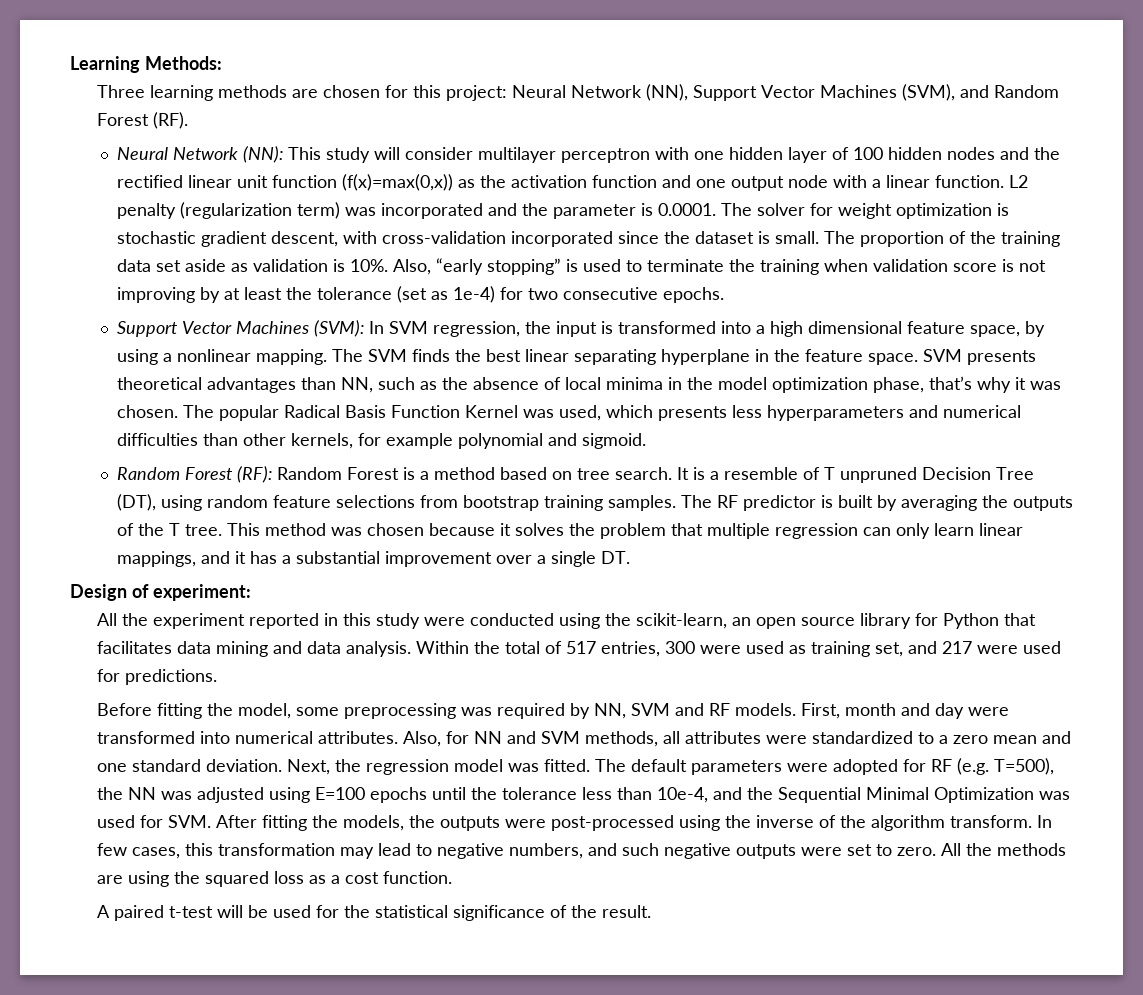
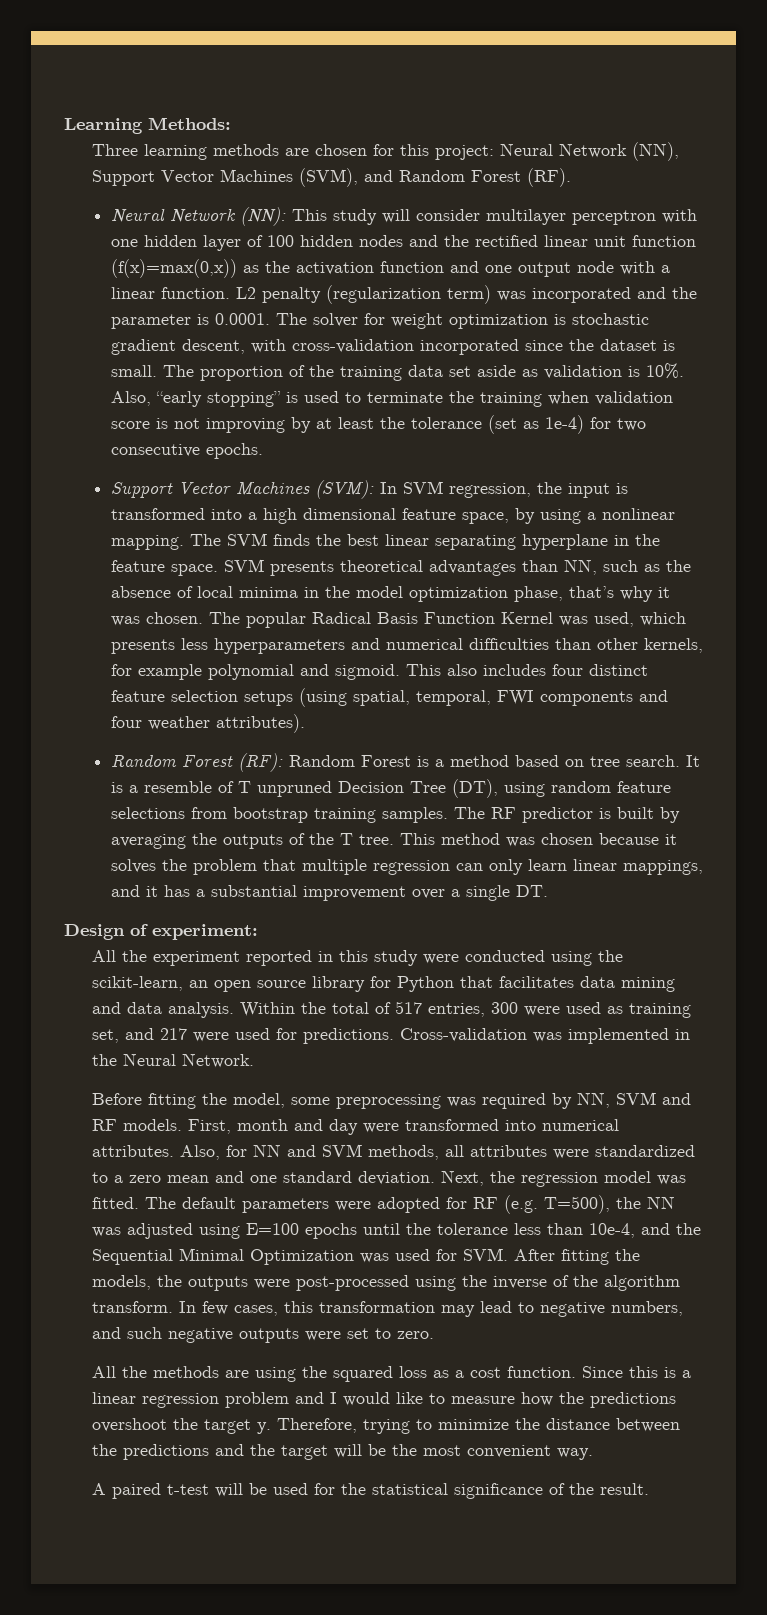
(646, 441) none -> [405,664,648,676] [110,688,668,707] [110,714,305,733] This also includes four distinct feature selection setups (using spatial, temporal, FWI components and four weather attributes).
(218, 677) none -> [399,1028,690,1044] [91,1053,254,1068] Cross-validation was implemented in the Neural Network.
(937, 851) none -> (434, 1335) //
(453, 877) none -> [581,1366,691,1378] [91,1392,676,1408] [91,1418,680,1434] [91,1444,593,1460] Since this is a linear regression problem and I would like to measure how the predictions overshoot the target y. Therefore, trying to minimize the distance between the predictions and the target will be the most convenient way.

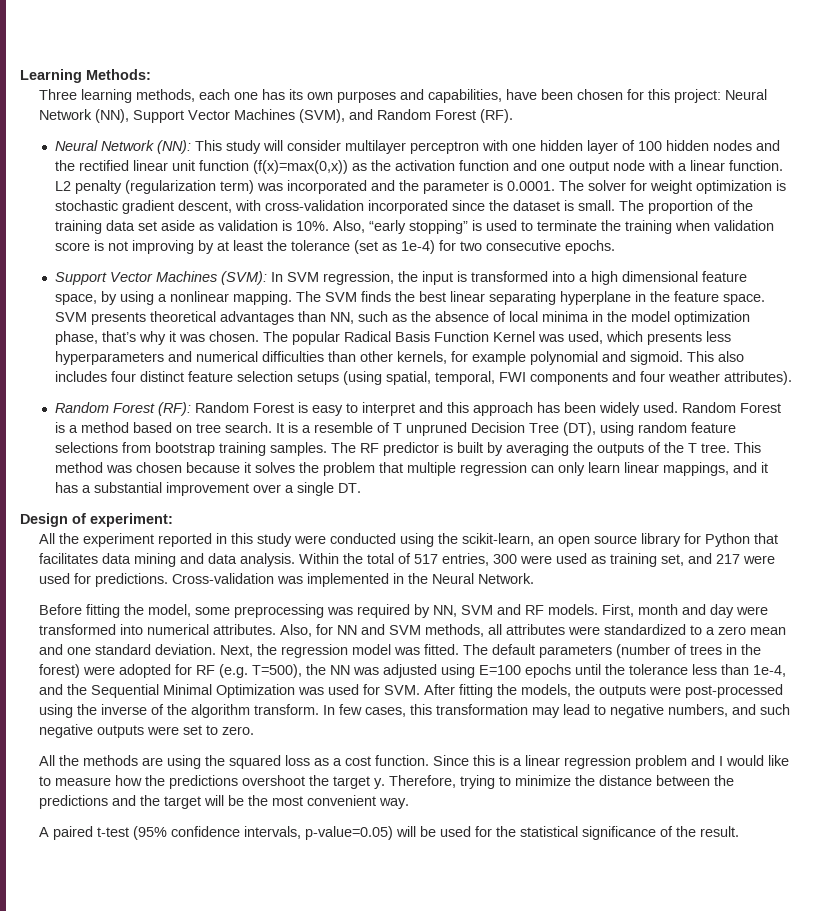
[212,144,309,156] methods are -> [135,89,573,103] methods, each one has its own purposes and capabilities, have been
(429, 761) none -> [311,402,781,416] [54,422,65,433] easy to interpret and this approach has been widely used. Random Forest is
(329, 1205) none -> [615,644,761,658] [38,664,80,678] (number of trees in the forest)
[588,1223,635,1238] 10e-4, -> [752,665,786,677] 1e-4,
(209, 1489) none -> [132,826,393,840] (95% confidence intervals, p-value=0.05)

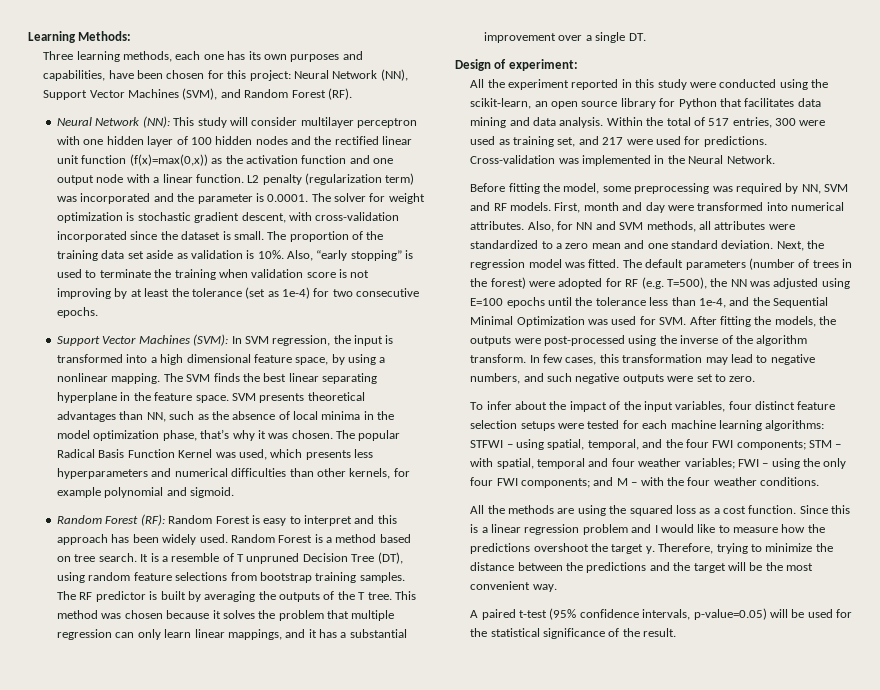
[686,351,744,362] [54,371,792,385] This also includes four distinct feature selection setups (using spatial, temporal, FWI components and four weather attributes). -> (235, 492) none
(254, 730) none -> [470,401,836,412] [470,420,825,431] [470,439,842,450] [470,458,847,469] [470,477,819,488] // To infer about the impact of the input variables, four distinct feature selection setups were tested for each machine learning algorithms: STFWI – using spatial, temporal, and the four FWI components; STM – with spatial, temporal and four weather variables; FWI – using the only four FWI components; and M – with the four weather conditions.

